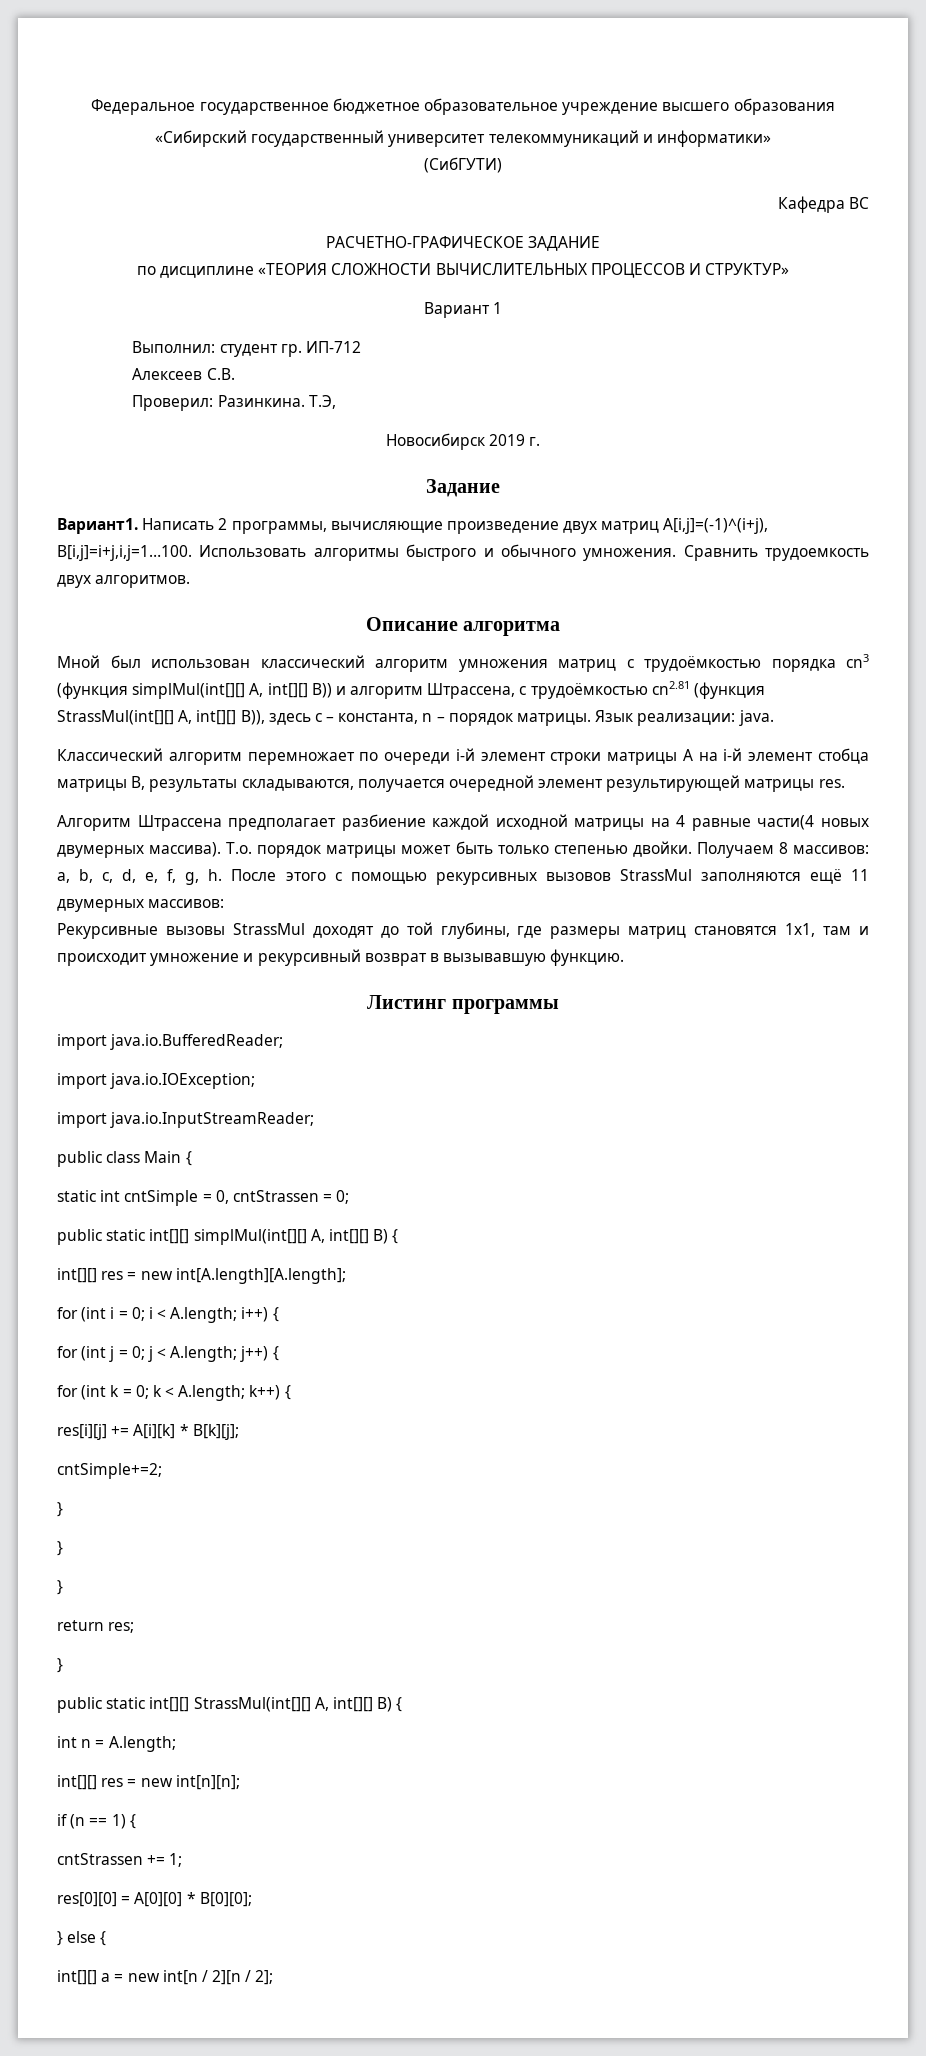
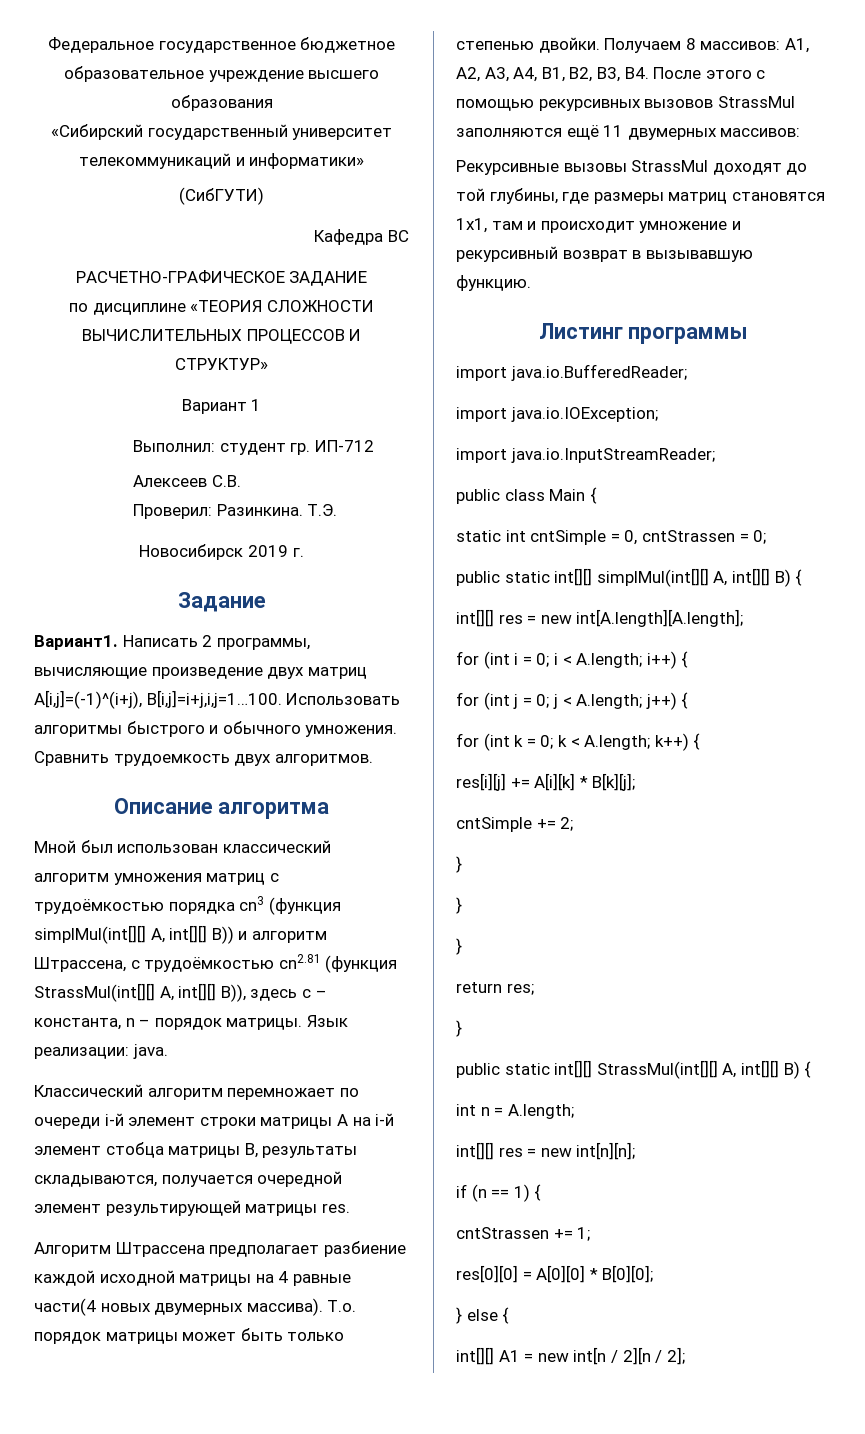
[308,395,336,409] Т.Э, -> [307,504,338,516] Т.Э.
[57,869,223,885] a, b, c, d, e, f, g, h. -> [784,38,809,53] [456,67,649,82] A1, A2, A3, A4, B1, B2, B3, B4.
[57,1463,162,1479] cntSimple+=2; -> [456,817,574,832] cntSimple += 2;
[101,1973,111,1982] a -> [498,1350,520,1362] A1

